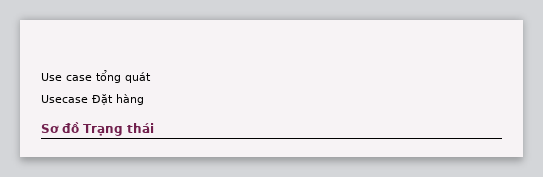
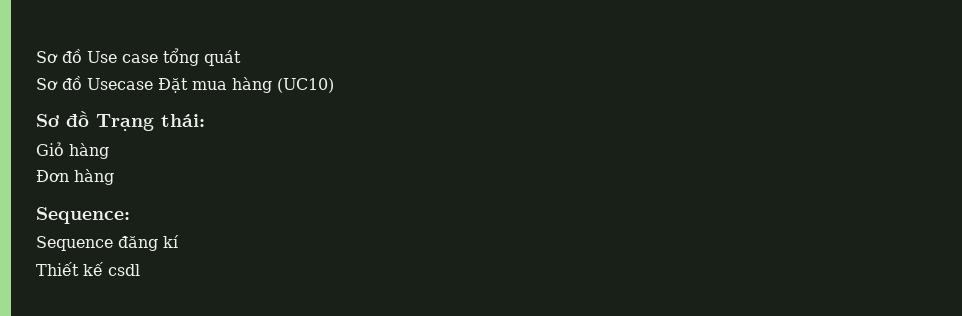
(41, 77) none -> [36,49,82,63] Sơ đồ
(151, 77) none -> [36,76,82,90] Sơ đồ
[116,94,144,105] hàng -> [192,77,334,93] mua hàng (UC10)
[126,123,154,133] thái -> [161,114,205,127] [36,142,109,159] [36,169,114,185] [36,207,130,224] [36,235,179,251] [36,262,140,276] thái: // Giỏ hàng // Đơn hàng // Sequence: // Sequence đăng kí // Thiết kế csdl

